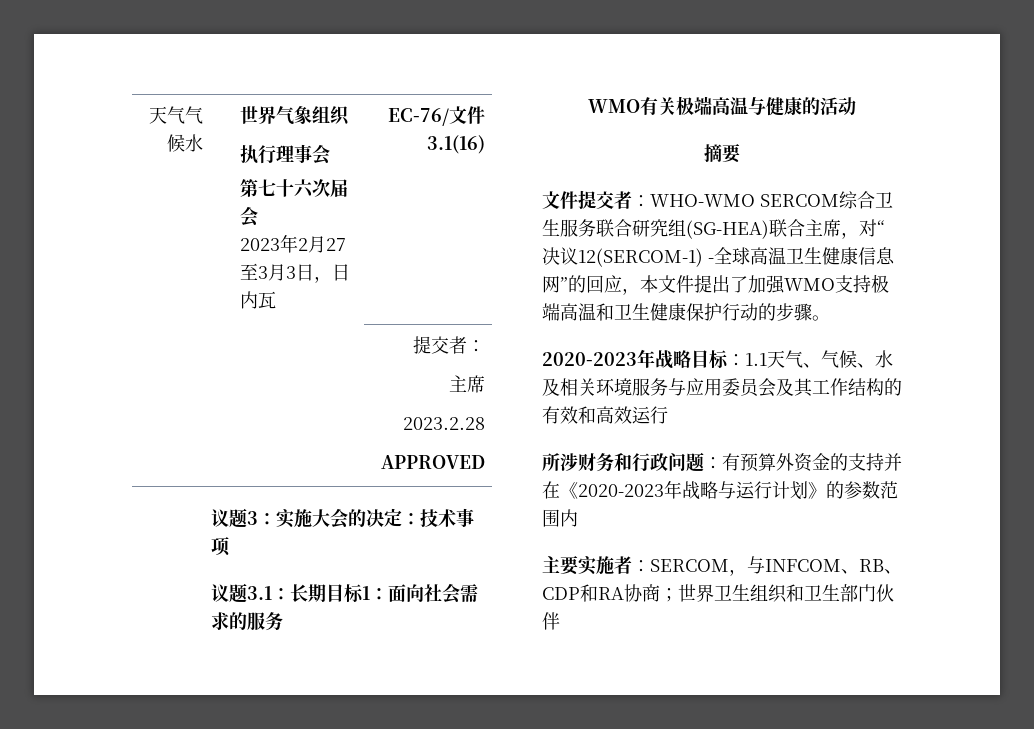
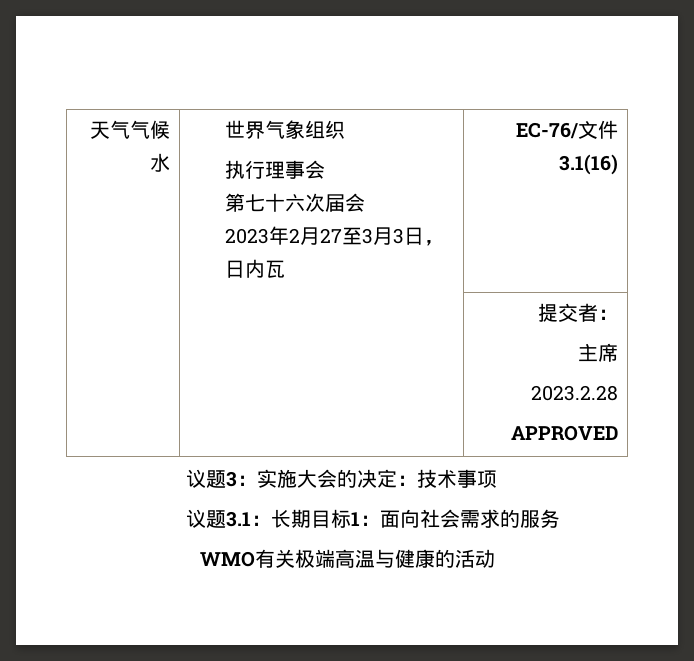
[704,144,741,163] [542,190,893,209] [542,219,885,239] [542,247,895,267] [542,274,889,295] [542,303,830,321] [542,349,893,369] [542,378,902,397] [542,406,668,424] [542,452,902,472] [542,480,898,500] [542,509,578,527] [542,556,902,576] [542,584,894,603] [542,612,560,630] // 摘要 // 文件提交者：WHO-WMO SERCOM综合卫生服务联合研究组(SG-HEA)联合主席，对“决议12(SERCOM-1) -全球高温卫生健康信息网”的回应，本文件提出了加强WMO支持极端高温和卫生健康保护行动的步骤。 // 2020-2023年战略目标：1.1天气、气候、水及相关环境服务与应用委员会及其工作结构的有效和高效运行 // 所涉财务和行政问题：有预算外资金的支持并在《2020-2023年战略与运行计划》的参数范围内 // 主要实施者：SERCOM，与INFCOM、RB、CDP和RA协商；世界卫生组织和卫生部门伙伴 -> (495, 558) none

